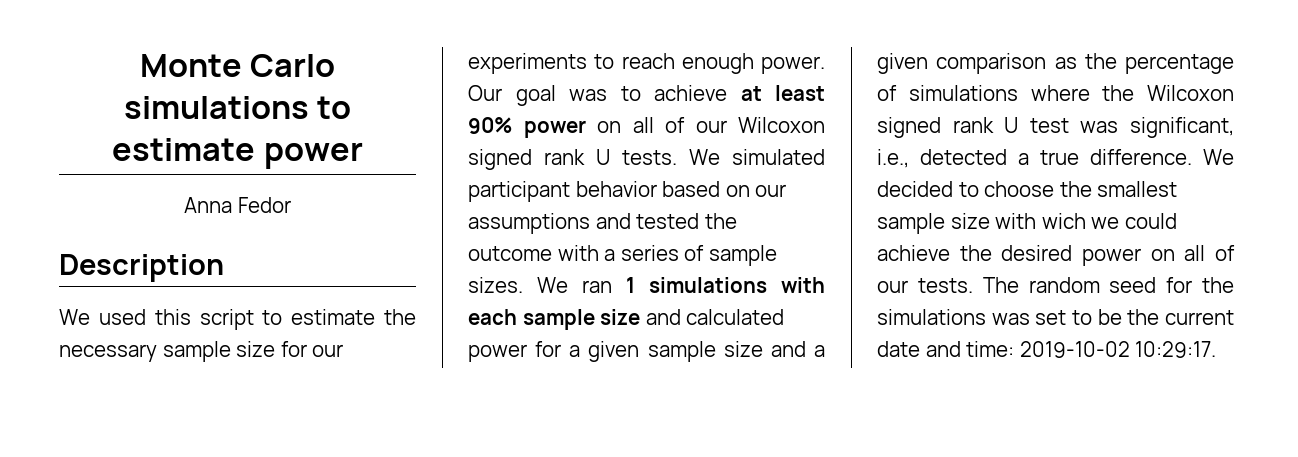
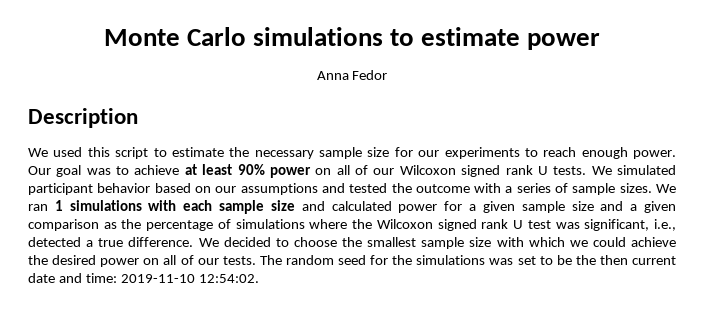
[1041,213,1086,229] wich -> [528,237,565,247] which
(1160, 317) none -> [599,255,628,265] then
[1019,341,1217,358] 2019-10-02 10:29:17. -> [120,274,259,283] 2019-11-10 12:54:02.

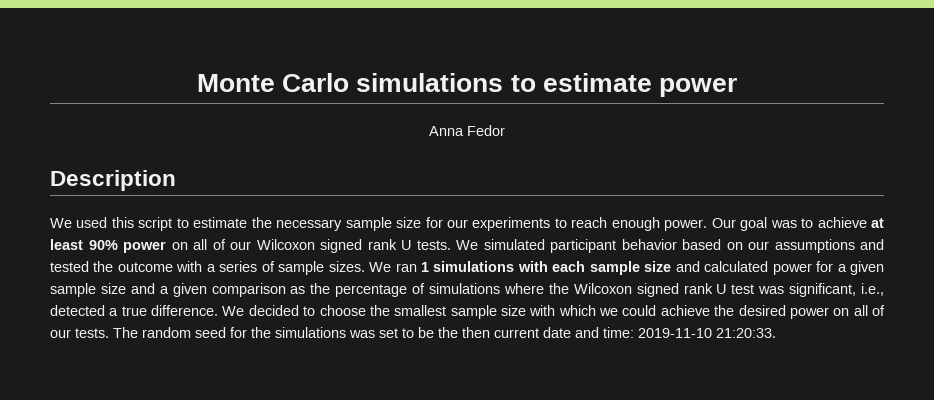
[198,274,259,283] 12:54:02. -> [716,328,776,338] 21:20:33.

